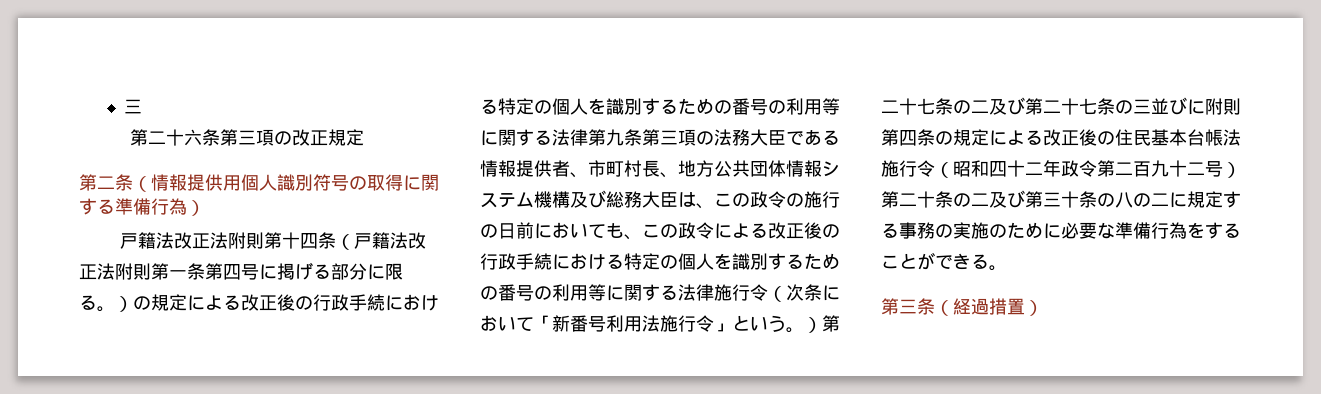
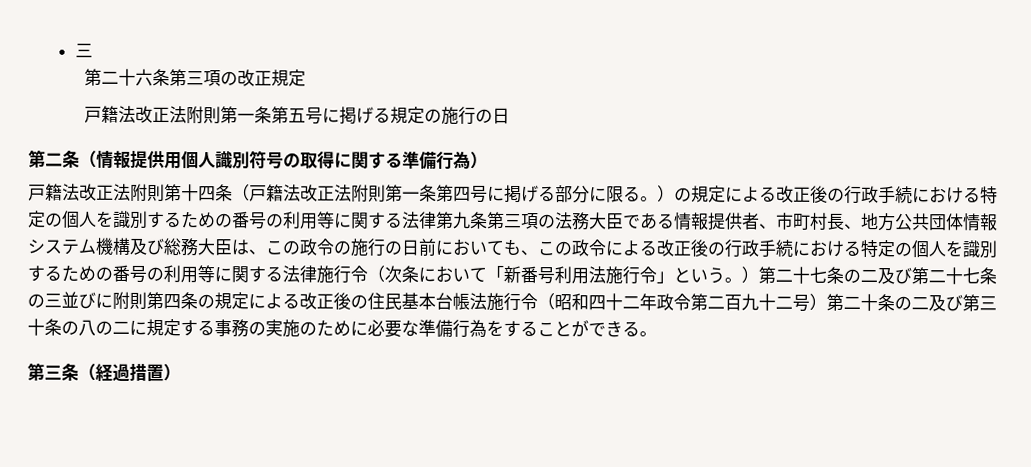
(365, 137) none -> [83,105,510,125] // 戸籍法改正法附則第一条第五号に掲げる規定の施行の日

